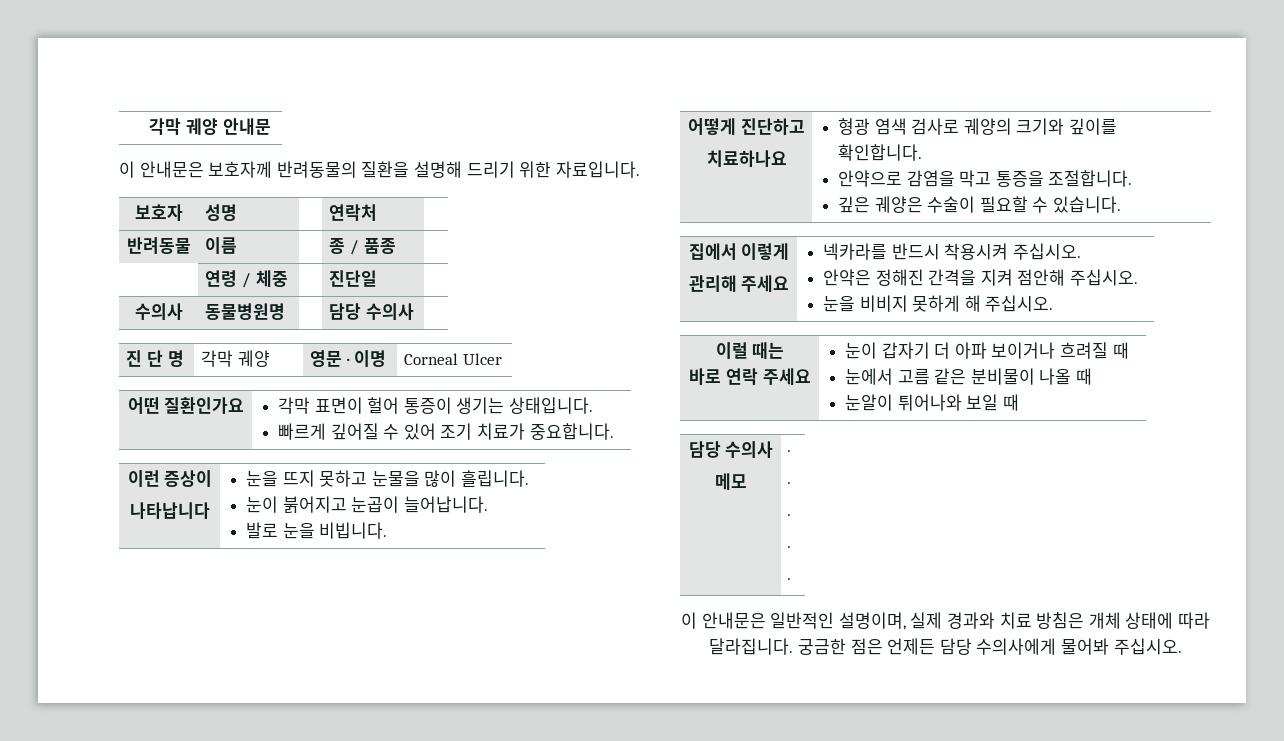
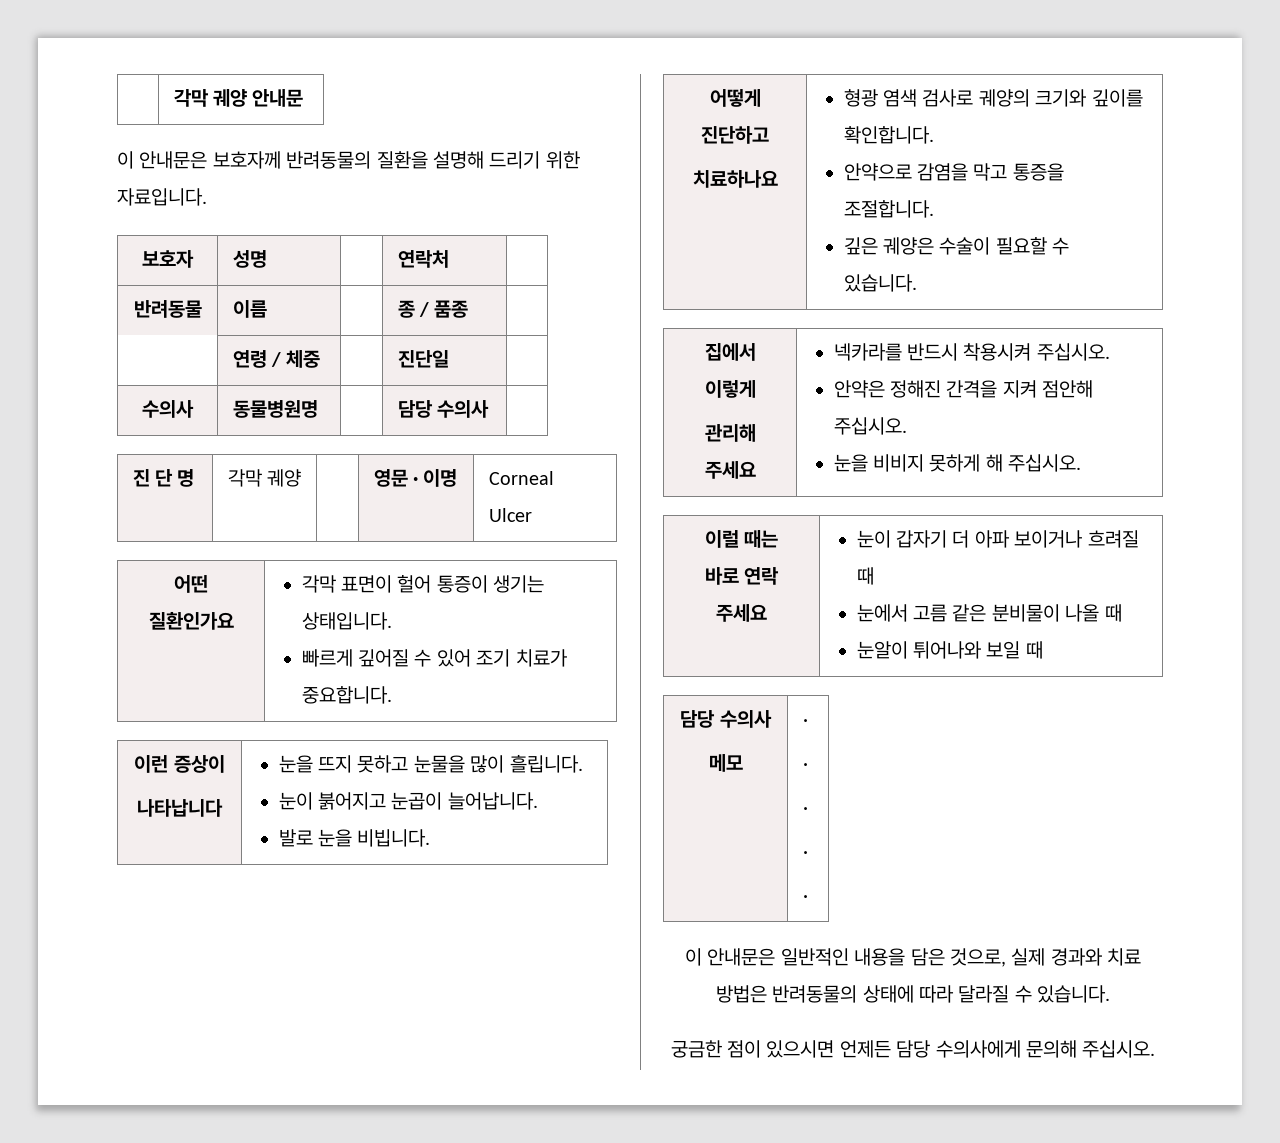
[838,612,1210,630] [709,638,883,655] 설명이며, 실제 경과와 치료 방침은 개체 상태에 따라 달라집니다. 궁금한 점은 -> [854,948,1142,967] [715,985,1111,1003] [670,1040,835,1058] 내용을 담은 것으로, 실제 경과와 치료 방법은 반려동물의 상태에 따라 달라질 수 있습니다. // 궁금한 점이 있으시면
[1060,638,1109,655] 물어봐 -> [1026,1040,1077,1058] 문의해

